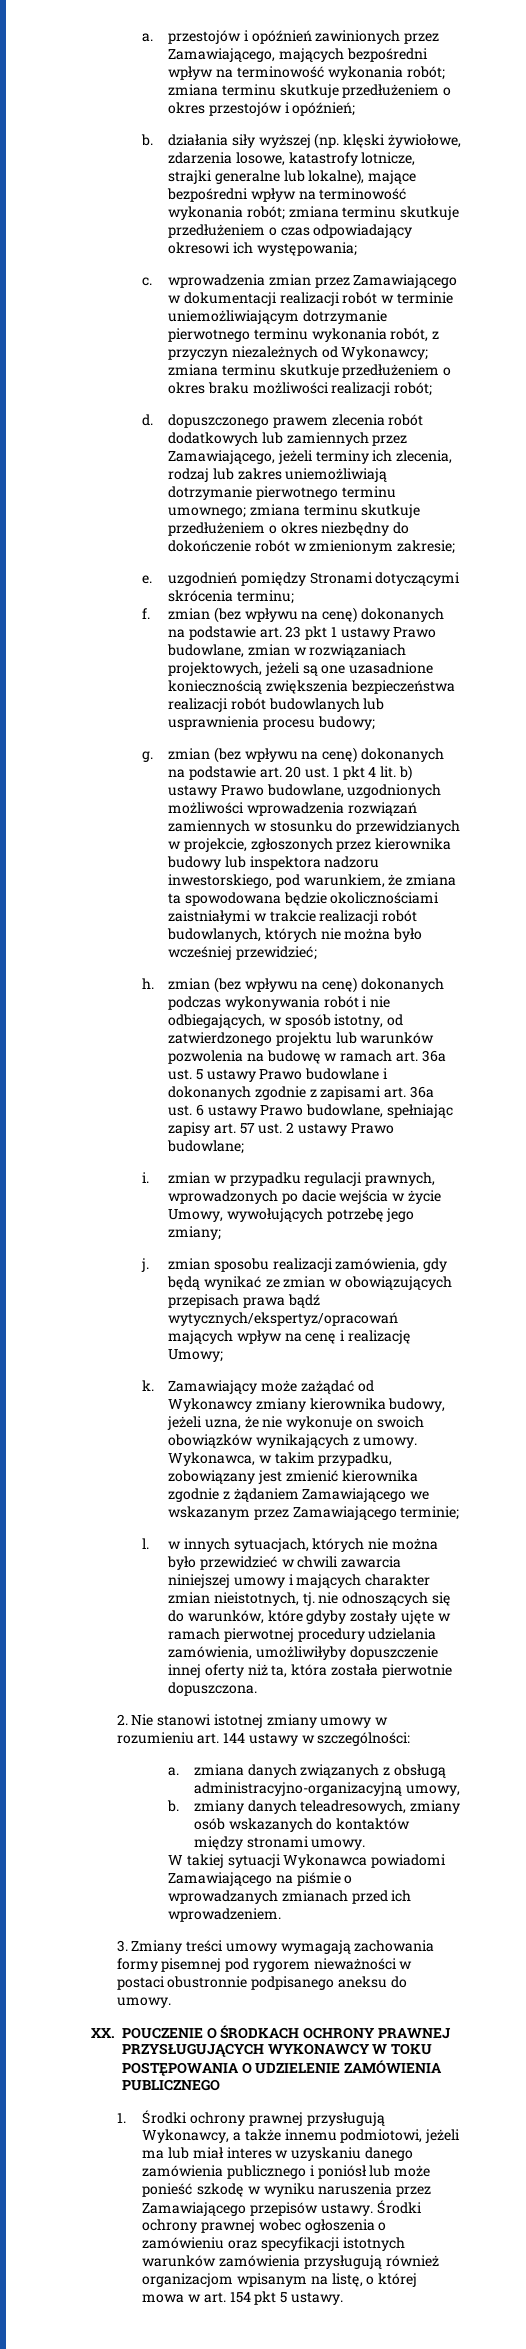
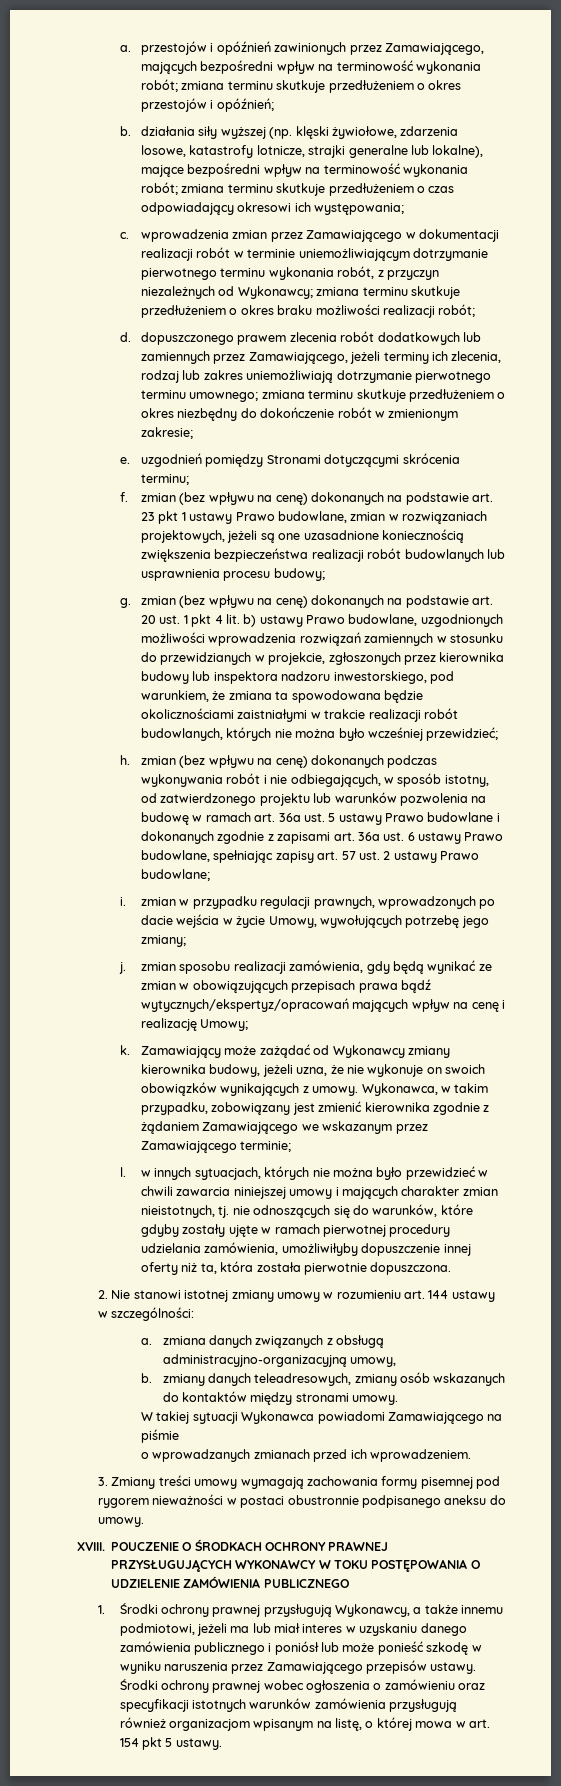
(341, 1879) none -> (180, 1436) //
[90,2028,115,2038] XX. -> [76,1542,105,1551] XVIII.

